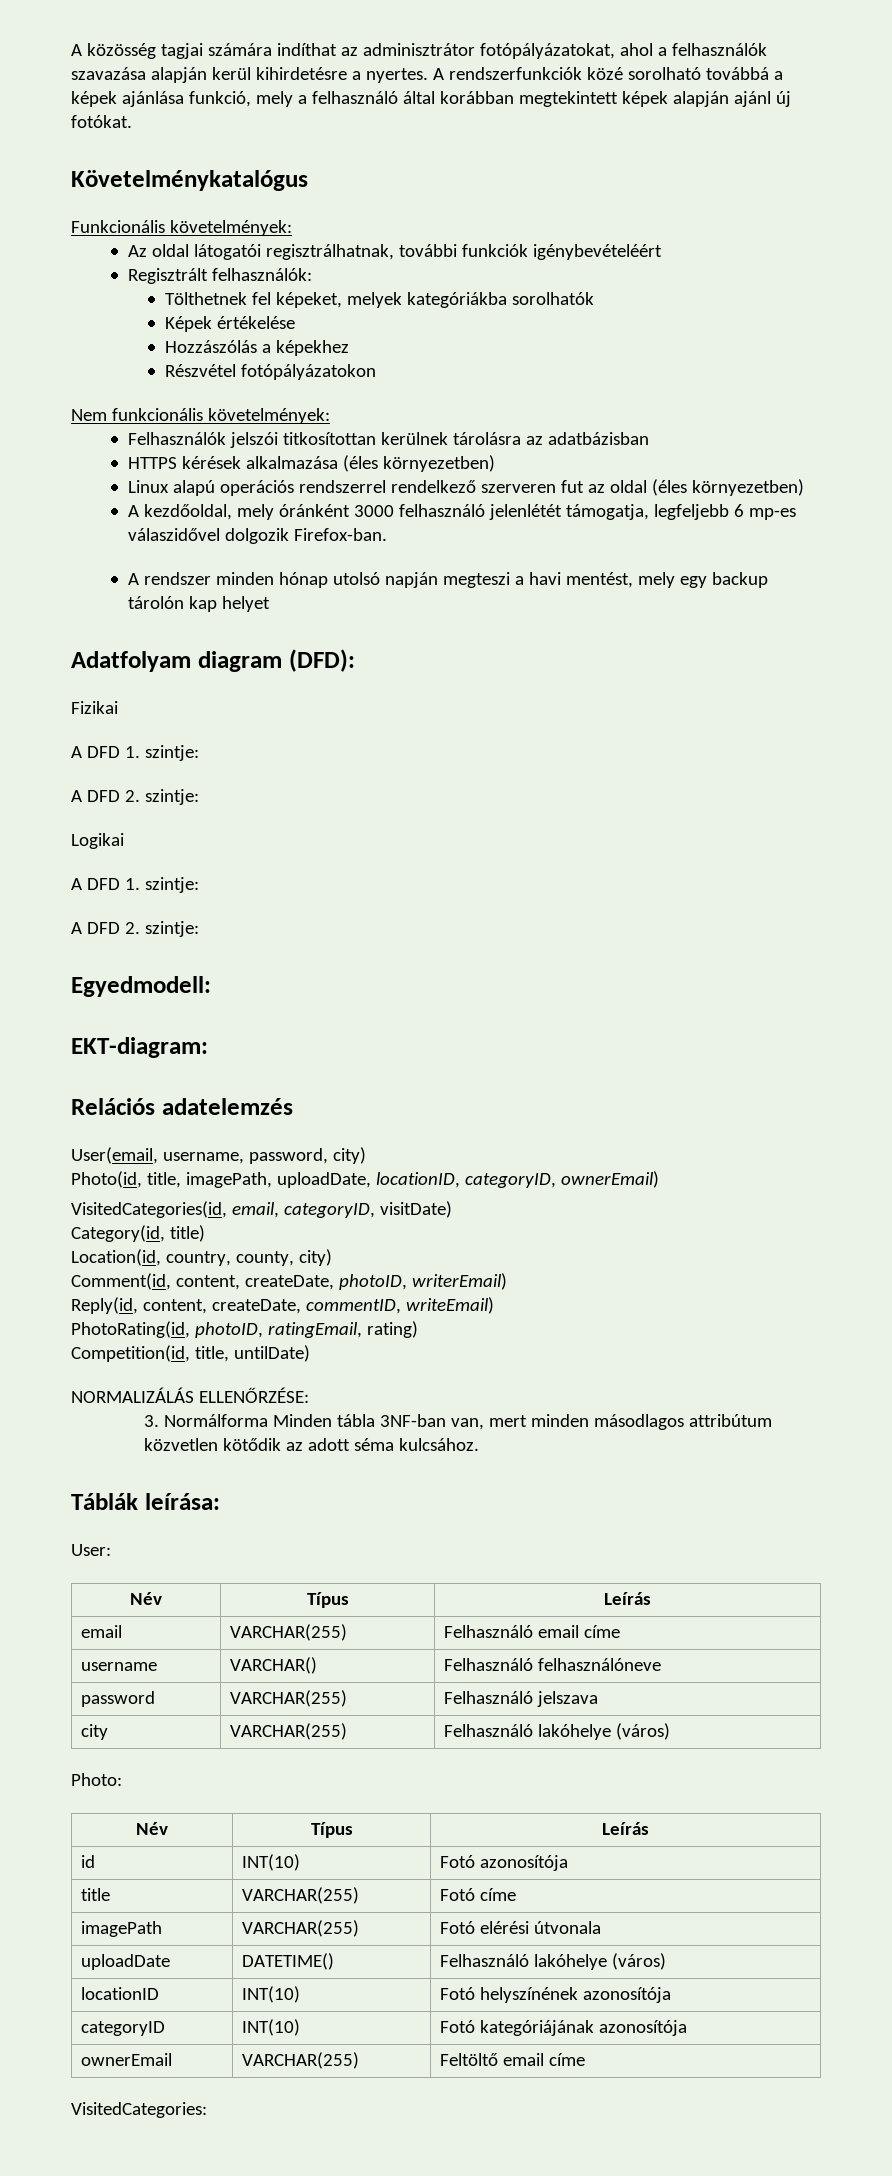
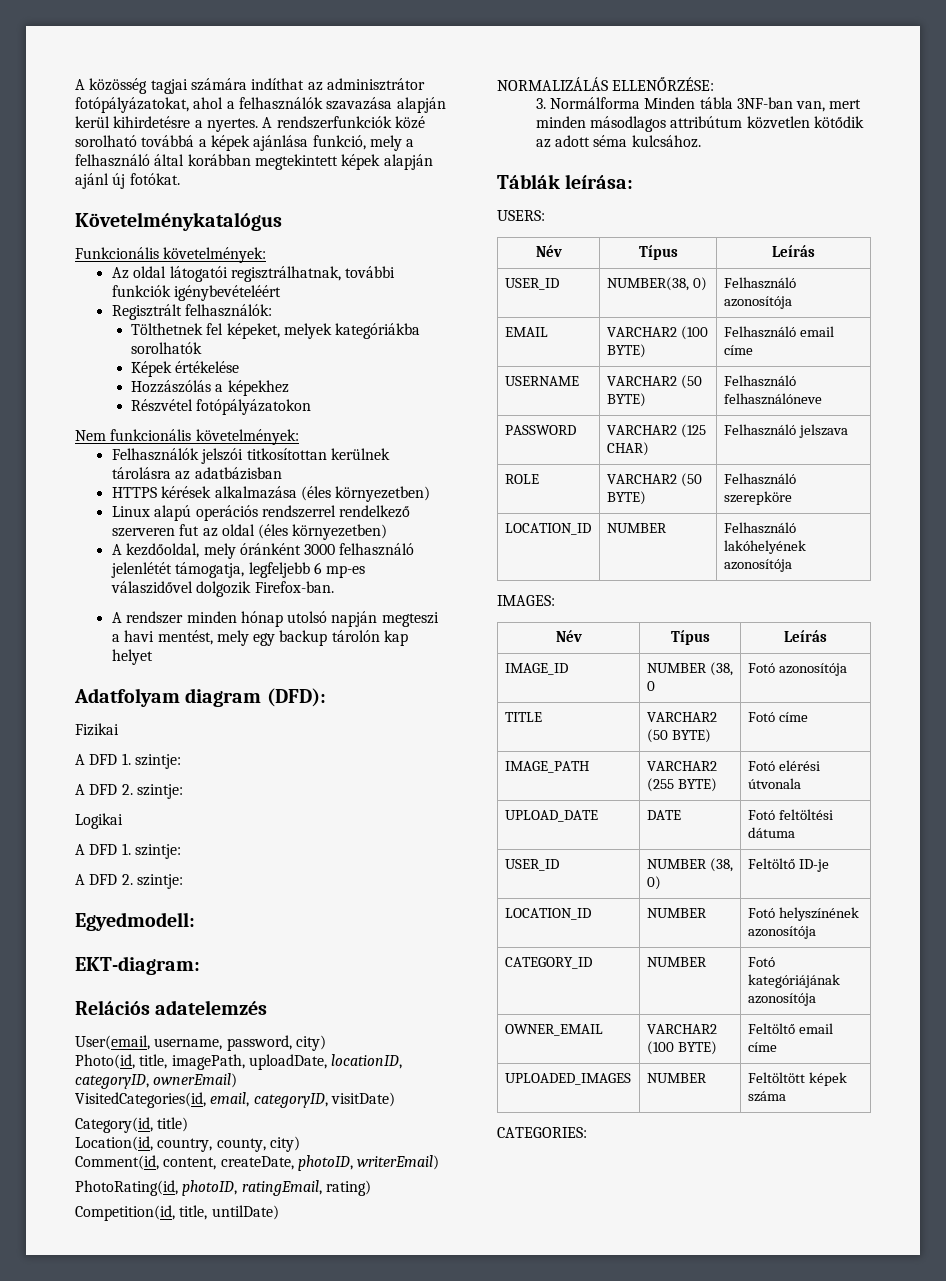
[71,1297,494,1314] // Reply(id, content, createDate, commentID, writeEmail) -> (440, 1162) none
[71,1544,111,1556] [130,1592,162,1605] [306,1592,349,1608] [604,1592,652,1605] [81,1625,123,1638] [230,1624,348,1641] [444,1625,621,1638] [81,1662,158,1671] [230,1657,318,1674] [444,1658,662,1671] [81,1691,156,1707] [230,1690,348,1707] [444,1691,599,1707] [81,1724,109,1740] [230,1723,348,1740] [444,1723,671,1740] [71,1773,122,1786] [136,1822,168,1835] [310,1822,353,1838] [602,1822,650,1835] [81,1855,96,1868] [242,1854,301,1871] [440,1855,569,1871] [81,1888,111,1901] [242,1887,360,1904] [440,1888,517,1901] [81,1921,163,1937] [242,1920,360,1937] [440,1921,602,1934] [81,1954,171,1970] [242,1953,335,1970] [440,1953,667,1970] [81,1987,160,2000] [242,1986,301,2003] User: // Név | Típus | Leírás // email | VARCHAR(255) | Felhasználó email címe // username | VARCHAR() | Felhasználó felhasználóneve // password | VARCHAR(255) | Felhasználó jelszava // city | VARCHAR(255) | Felhasználó lakóhelye (város) // Photo: // Név | Típus | Leírás // id | INT(10) | Fotó azonosítója // title | VARCHAR(255) | Fotó címe // imagePath | VARCHAR(255) | Fotó elérési útvonala // uploadDate | DATETIME() | Felhasználó lakóhelye (város) // locationID | INT(10) -> [497,210,545,221] [535,245,562,257] [638,245,678,260] [772,245,815,257] [504,278,559,290] [606,277,707,291] [723,277,796,289] [723,296,792,309] [504,327,548,337] [606,326,708,340] [606,344,646,358] [723,326,834,338] [723,345,753,355] [504,376,579,386] [606,375,702,389] [606,393,646,407] [723,375,796,387] [723,393,822,405] [504,425,576,435] [606,424,706,438] [606,442,649,456] [723,424,848,438] [504,474,539,484] [606,473,702,487] [606,491,646,505] [723,473,796,485] [723,491,792,505] [504,523,591,535] [606,523,667,533] [723,522,796,534] [723,540,806,554] [723,559,792,572] [497,595,555,606] [555,630,582,642] [670,630,710,645] [784,630,827,642] [504,663,568,675] [646,662,733,676] [646,681,655,691] [747,663,847,676] [504,712,542,722] [646,712,717,722] [646,729,711,743] [747,712,808,722] [504,761,589,773] [646,761,717,771] [646,778,717,792] [747,760,820,771] [747,778,801,789] [504,810,598,822] [646,810,681,820] [747,809,833,820] [747,827,795,838] [504,859,559,871] [646,858,733,872] [646,876,661,890] [747,858,829,872] [504,908,591,920] [646,908,707,918] USERS: // Név | Típus | Leírás // USER_ID | NUMBER(38, 0) | Felhasználó azonosítója // EMAIL | VARCHAR2 (100 BYTE) | Felhasználó email címe // USERNAME | VARCHAR2 (50 BYTE) | Felhasználó felhasználóneve // PASSWORD | VARCHAR2 (125 CHAR) | Felhasználó jelszava // ROLE | VARCHAR2 (50 BYTE) | Felhasználó szerepköre // LOCATION_ID | NUMBER | Felhasználó lakóhelyének azonosítója // IMAGES: // Név | Típus | Leírás // IMAGE_ID | NUMBER (38, 0 | Fotó azonosítója // TITLE | VARCHAR2 (50 BYTE) | Fotó címe // IMAGE_PATH | VARCHAR2 (255 BYTE) | Fotó elérési útvonala // UPLOAD_DATE | DATE | Fotó feltöltési dátuma // USER_ID | NUMBER (38, 0) | Feltöltő ID-je // LOCATION_ID | NUMBER
[81,2021,166,2036] [242,2019,301,2036] categoryID | INT(10) -> [504,957,592,969] [646,957,707,967] CATEGORY_ID | NUMBER
[81,2053,173,2066] [242,2052,360,2069] ownerEmail | VARCHAR(255) -> [504,1024,603,1036] [646,1024,717,1034] [646,1041,717,1055] OWNER_EMAIL | VARCHAR2 (100 BYTE)
[71,2102,207,2118] // VisitedCategories: -> [504,1073,631,1085] [646,1073,707,1083] [747,1072,847,1086] [747,1091,786,1102] [497,1127,587,1138] // UPLOADED_IMAGES | NUMBER | Feltöltött képek száma // CATEGORIES:

